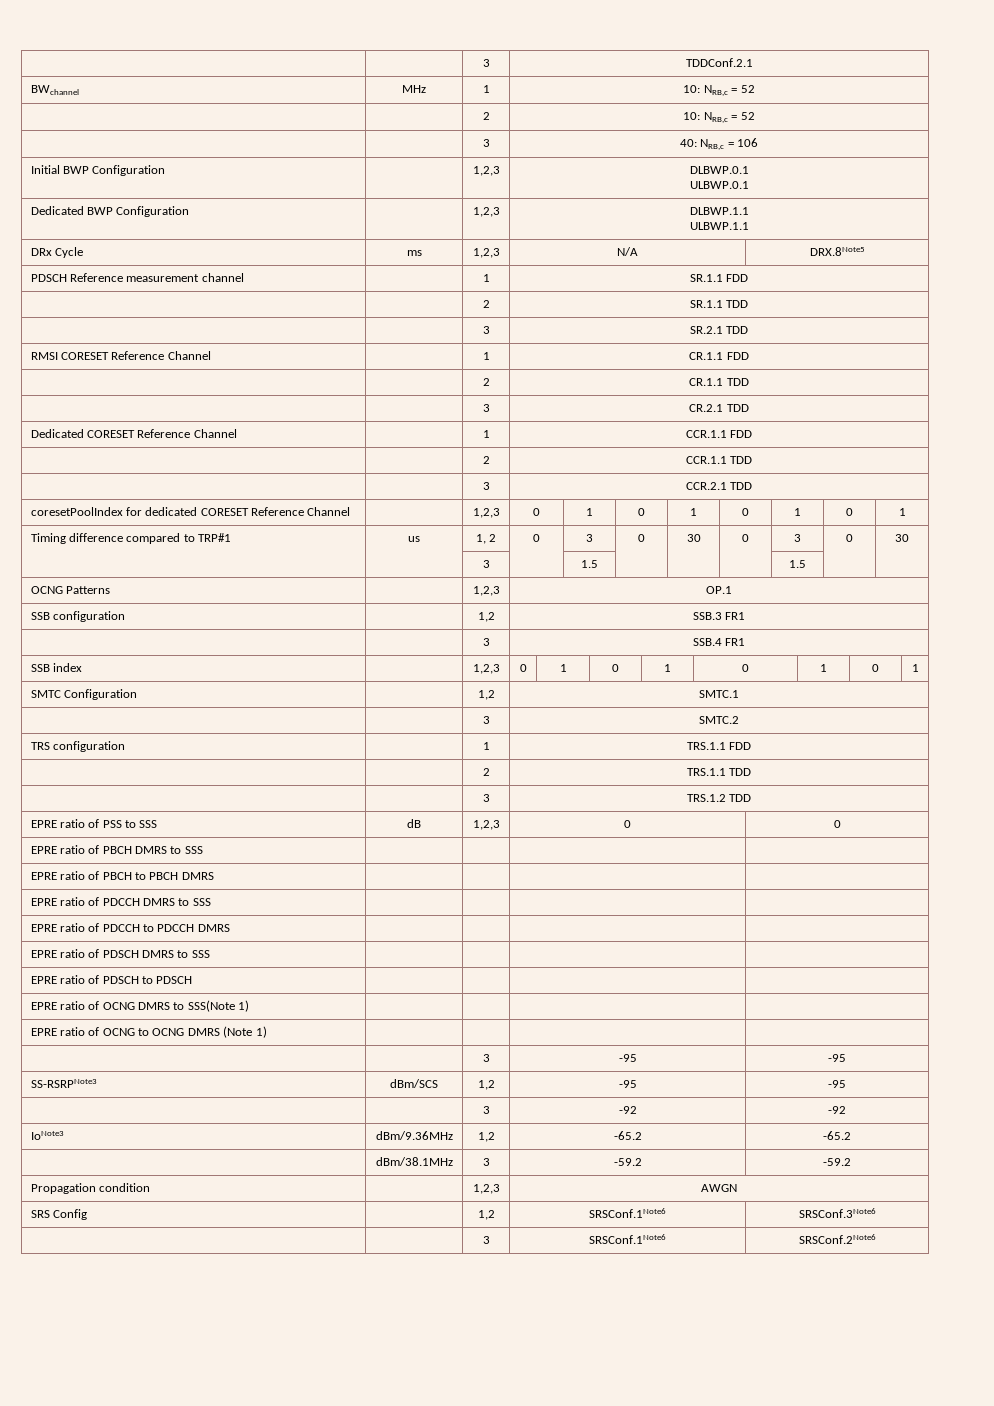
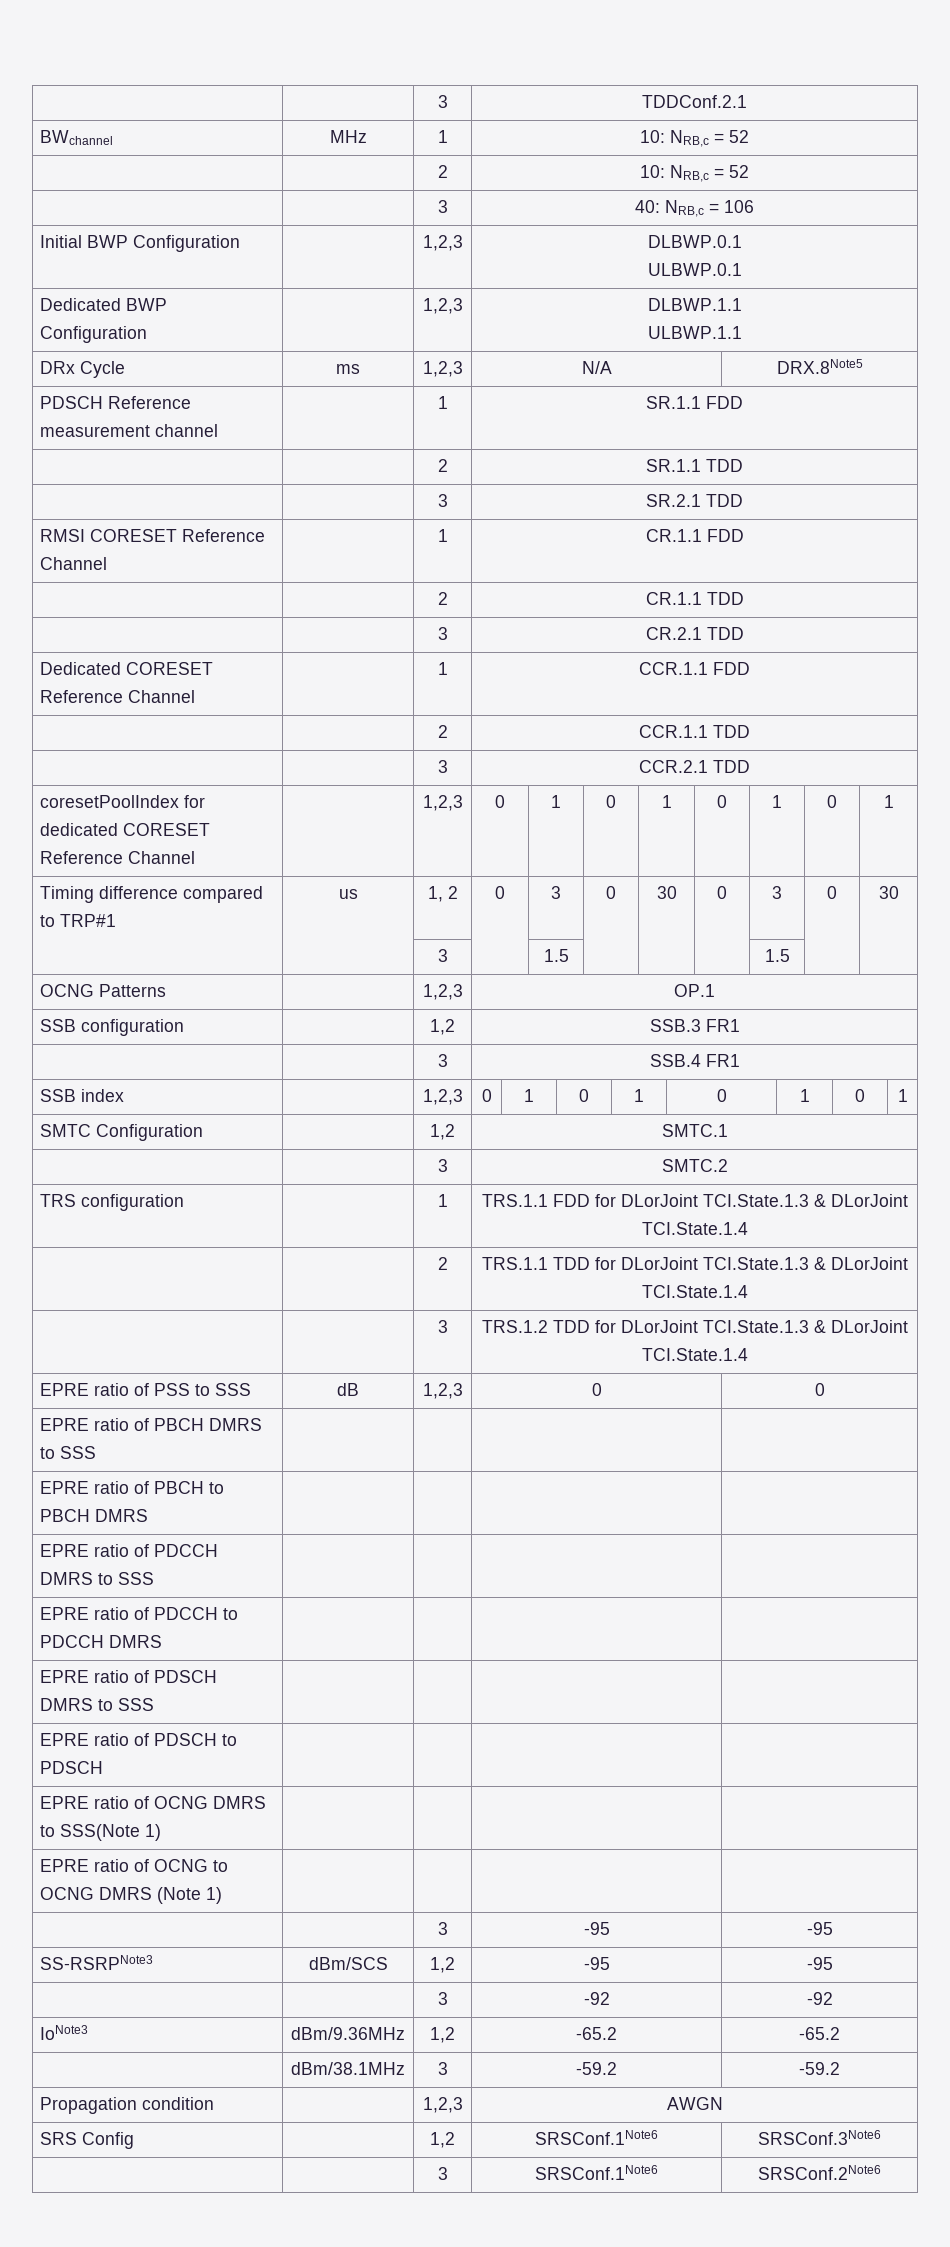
[482,768,490,776] [686,768,752,776] [482,794,490,802] [686,794,752,802] // | | 2 | TRS.1.1 TDD // | | 3 | TRS.1.2 TDD -> [594,1194,908,1207] [641,1222,748,1235] [437,1257,448,1270] [481,1257,908,1270] [641,1285,748,1298] [437,1320,448,1333] [481,1320,908,1333] [641,1348,748,1361] for DLorJoint TCI.State.1.3 & DLorJoint TCI.State.1.4 // | | 2 | TRS.1.1 TDD for DLorJoint TCI.State.1.3 & DLorJoint TCI.State.1.4 // | | 3 | TRS.1.2 TDD for DLorJoint TCI.State.1.3 & DLorJoint TCI.State.1.4

